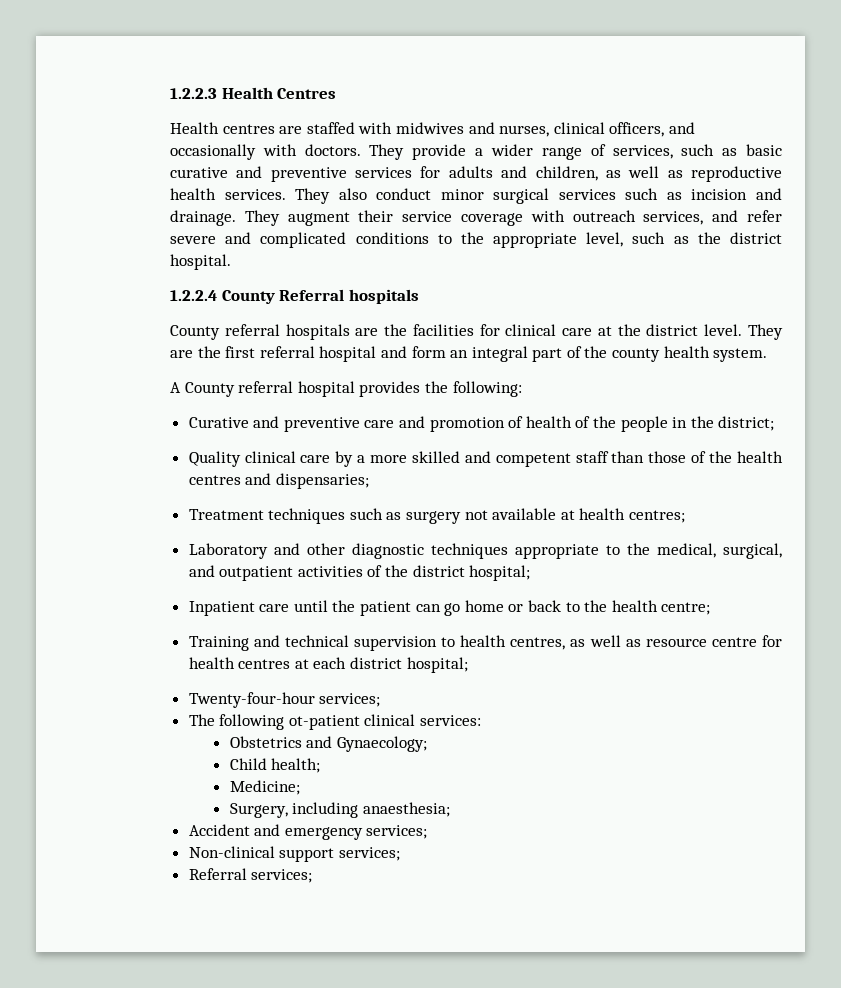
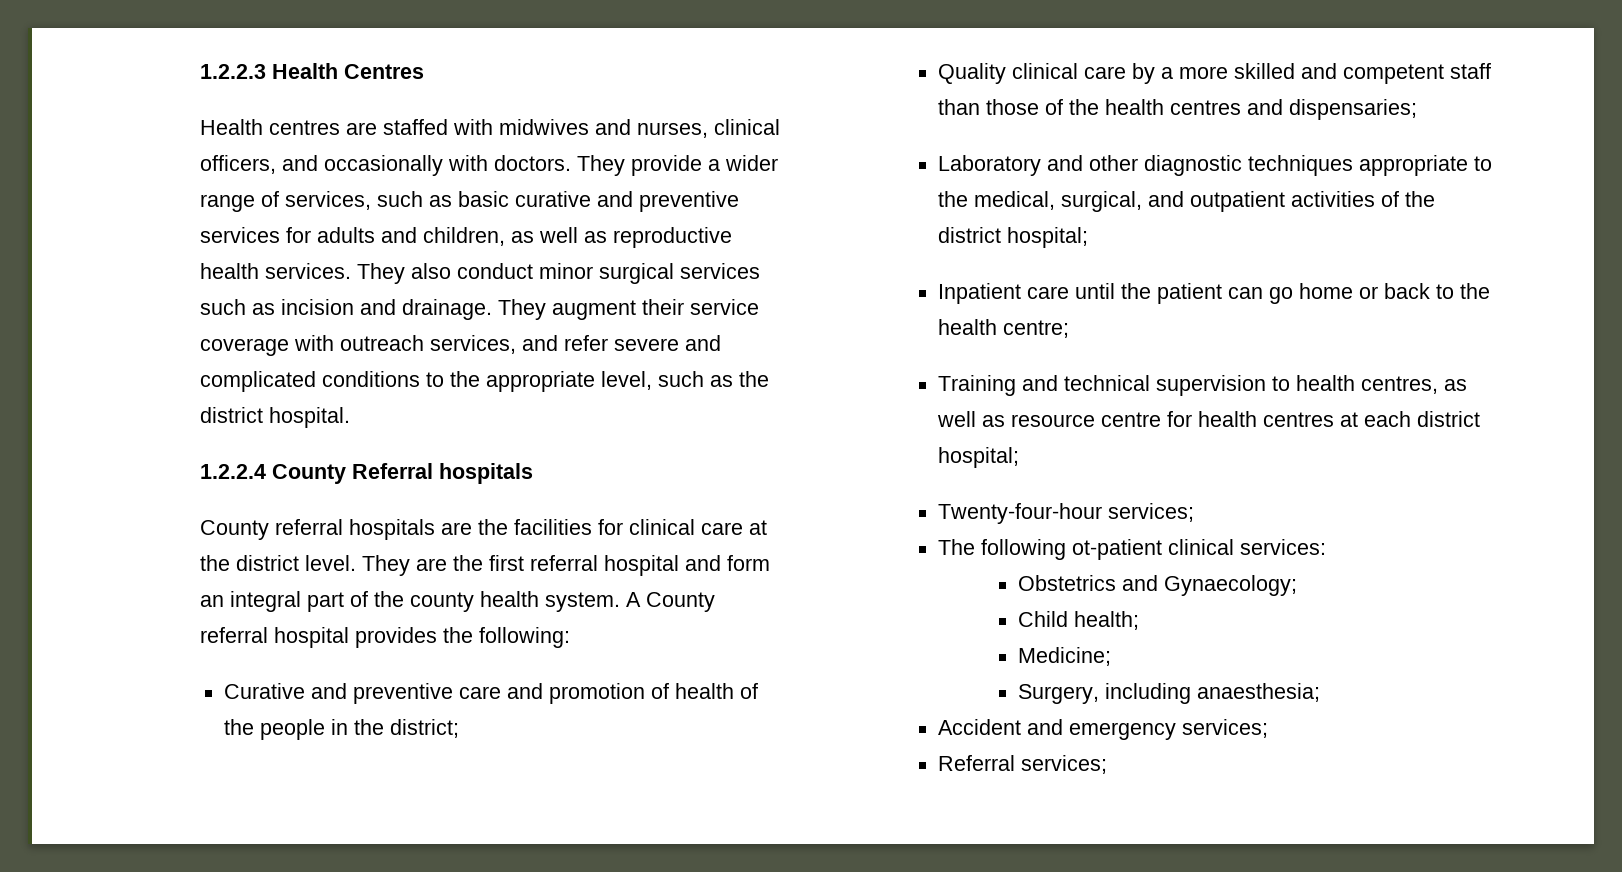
(768, 355) // -> (621, 602) none
[188,508,685,524] // Treatment techniques such as surgery not available at health centres; -> (1418, 109) none
[188,846,400,862] // Non-clinical support services; -> (1269, 728) none

